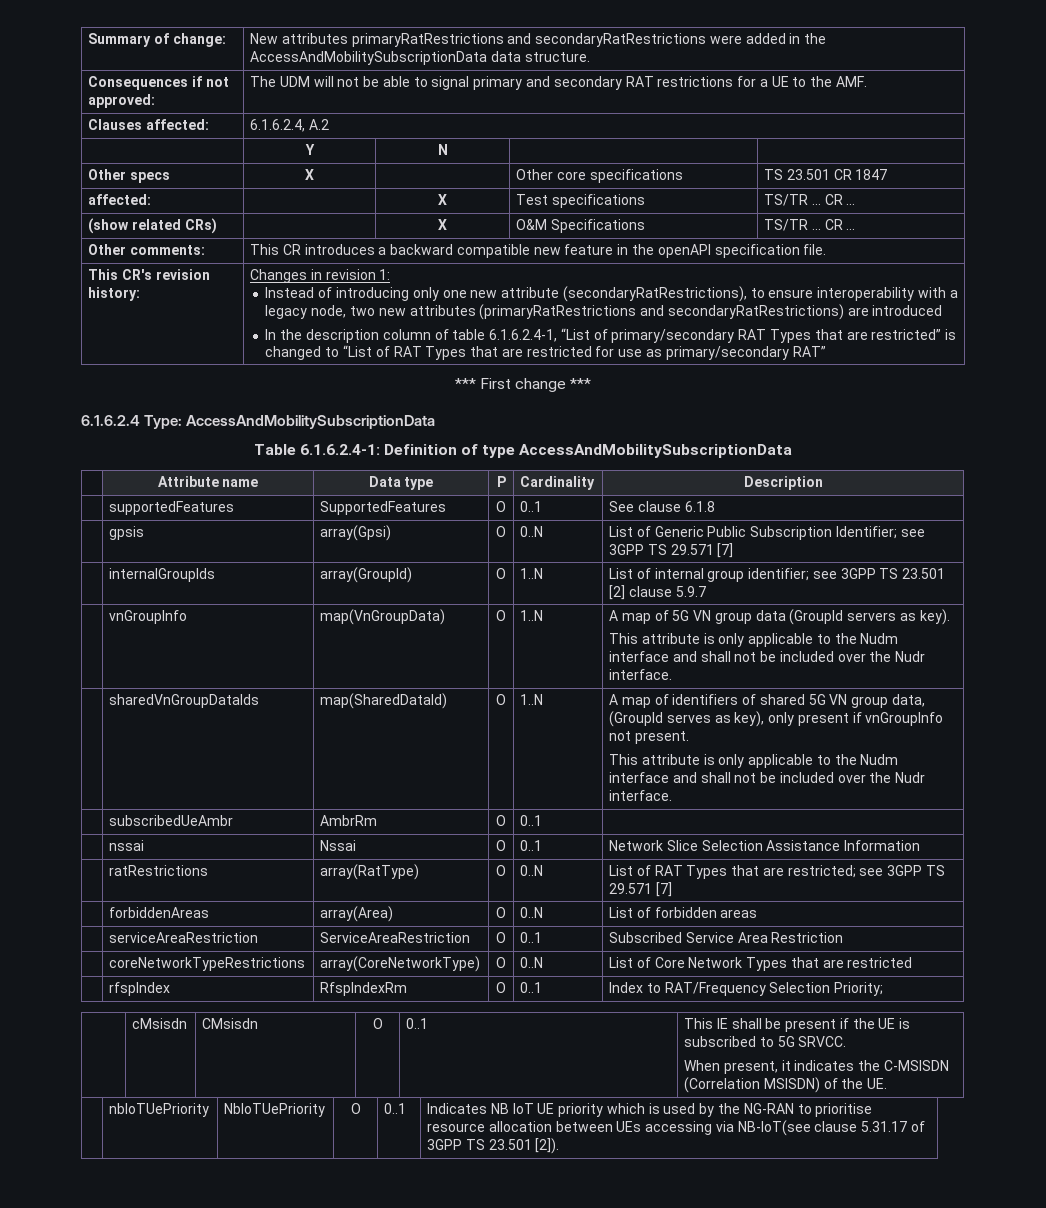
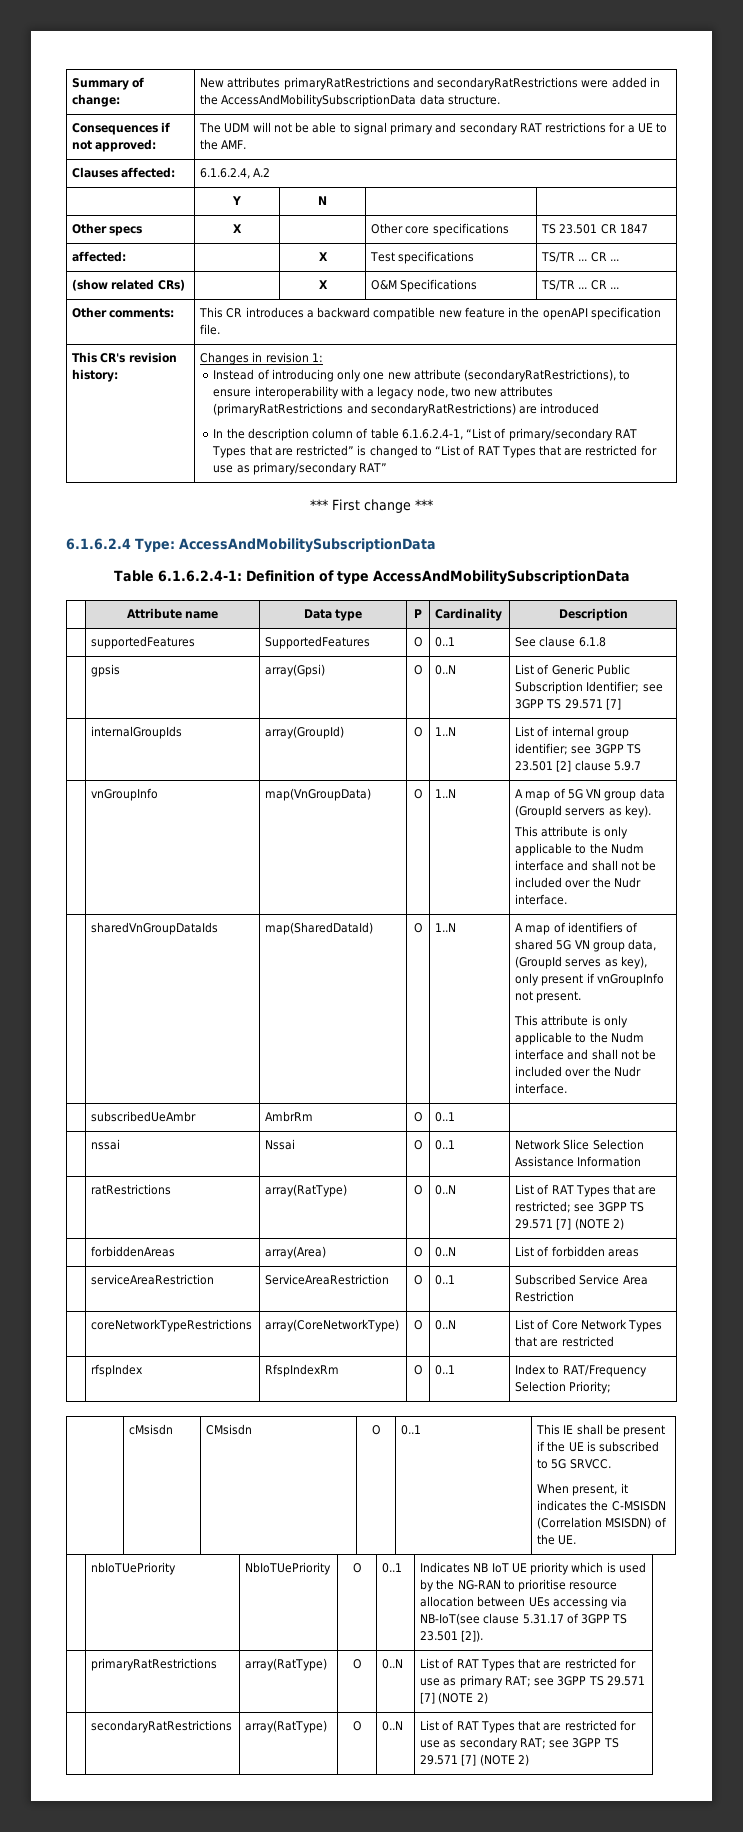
(672, 889) none -> [574,1218,624,1230] (NOTE 2)
(560, 1146) none -> [91,1658,218,1671] [245,1658,328,1671] [352,1659,362,1669] [382,1659,404,1669] [420,1658,636,1671] [420,1675,645,1688] [420,1692,488,1704] [91,1720,233,1733] [245,1720,328,1733] [352,1721,362,1731] [382,1721,404,1731] [420,1720,636,1733] [420,1737,619,1750] [420,1754,529,1766] // | primaryRatRestrictions | array(RatType) | O | 0..N | List of RAT Types that are restricted for use as primary RAT; see 3GPP TS 29.571 [7] (NOTE 2) // | secondaryRatRestrictions | array(RatType) | O | 0..N | List of RAT Types that are restricted for use as secondary RAT; see 3GPP TS 29.571 [7] (NOTE 2)

